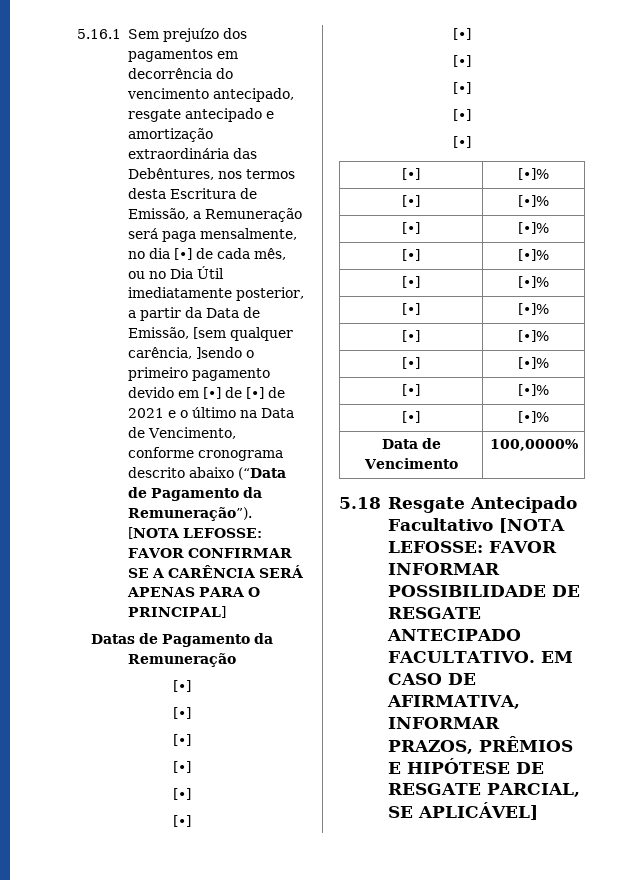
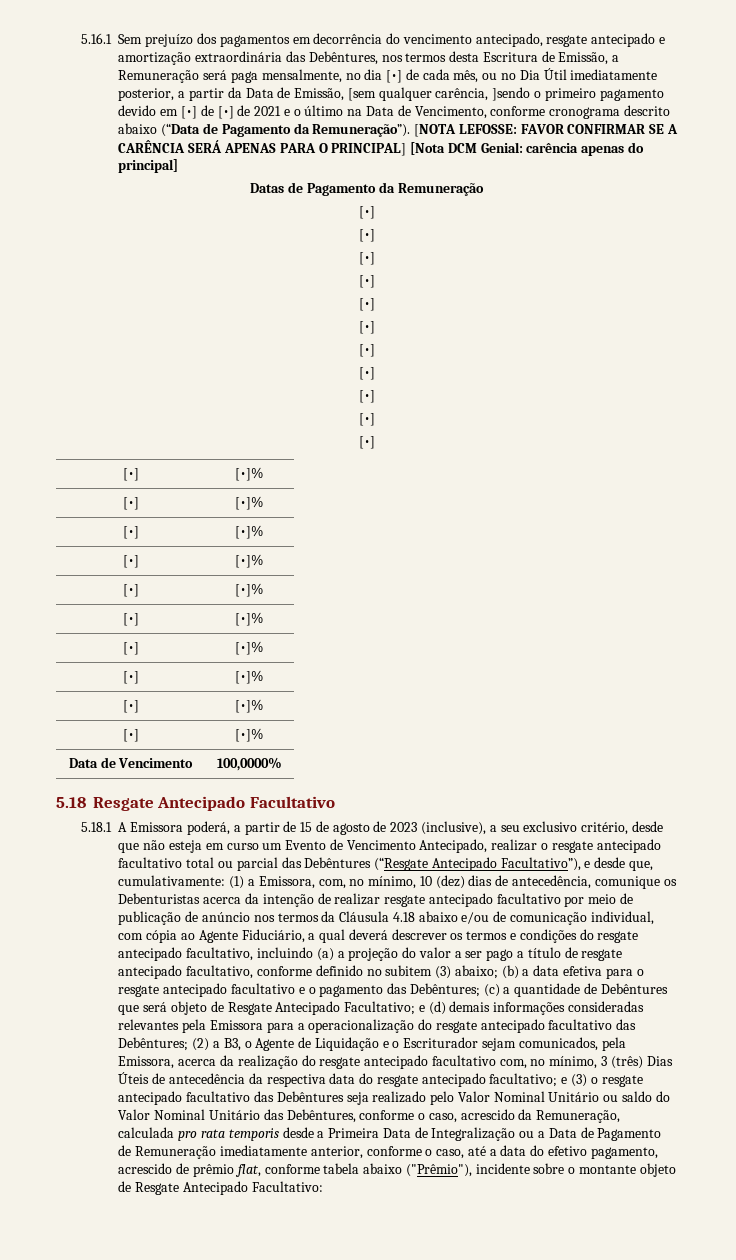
(226, 612) none -> [410,142,644,156] [118,159,179,173] [Nota DCM Genial: carência apenas do principal]
[498,518,565,533] [387,541,557,553] [387,563,500,575] [387,585,580,597] [387,607,481,619] [386,629,521,641] [387,651,573,663] [387,673,476,685] [386,695,520,709] [387,717,500,729] [387,736,573,754] [387,758,544,774] [387,783,580,797] [387,802,538,820] [NOTA LEFOSSE: FAVOR INFORMAR POSSIBILIDADE DE RESGATE ANTECIPADO FACULTATIVO. EM CASO DE AFIRMATIVA, INFORMAR PRAZOS, PRÊMIOS E HIPÓTESE DE RESGATE PARCIAL, SE APLICÁVEL] -> [81,821,663,835] [118,839,661,853] [118,857,653,871] [118,875,677,889] [118,893,633,907] [118,911,654,925] [118,929,639,943] [118,947,623,961] [118,965,644,979] [118,983,668,997] [118,1001,644,1015] [118,1019,637,1033] [118,1037,626,1051] [118,1055,673,1069] [118,1072,643,1087] [118,1091,670,1105] [118,1109,621,1123] [118,1127,662,1141] [118,1145,658,1159] [118,1163,676,1177] [118,1181,323,1195] // 5.18.1 A Emissora poderá, a partir de 15 de agosto de 2023 (inclusive), a seu exclusivo critério, desde que não esteja em curso um Evento de Vencimento Antecipado, realizar o resgate antecipado facultativo total ou parcial das Debêntures (“Resgate Antecipado Facultativo”), e desde que, cumulativamente: (1) a Emissora, com, no mínimo, 10 (dez) dias de antecedência, comunique os Debenturistas acerca da intenção de realizar resgate antecipado facultativo por meio de publicação de anúncio nos termos da Cláusula 4.18 abaixo e/ou de comunicação individual, com cópia ao Agente Fiduciário, a qual deverá descrever os termos e condições do resgate antecipado facultativo, incluindo (a) a projeção do valor a ser pago a título de resgate antecipado facultativo, conforme definido no subitem (3) abaixo; (b) a data efetiva para o resgate antecipado facultativo e o pagamento das Debêntures; (c) a quantidade de Debêntures que será objeto de Resgate Antecipado Facultativo; e (d) demais informações consideradas relevantes pela Emissora para a operacionalização do resgate antecipado facultativo das Debêntures; (2) a B3, o Agente de Liquidação e o Escriturador sejam comunicados, pela Emissora, acerca da realização do resgate antecipado facultativo com, no mínimo, 3 (três) Dias Úteis de antecedência da respectiva data do resgate antecipado facultativo; e (3) o resgate antecipado facultativo das Debêntures seja realizado pelo Valor Nominal Unitário ou saldo do Valor Nominal Unitário das Debêntures, conforme o caso, acrescido da Remuneração, calculada pro rata temporis desde a Primeira Data de Integralização ou a Data de Pagamento de Remuneração imediatamente anterior, conforme o caso, até a data do efetivo pagamento, acrescido de prêmio flat, conforme tabela abaixo ("Prêmio"), incidente sobre o montante objeto de Resgate Antecipado Facultativo:

